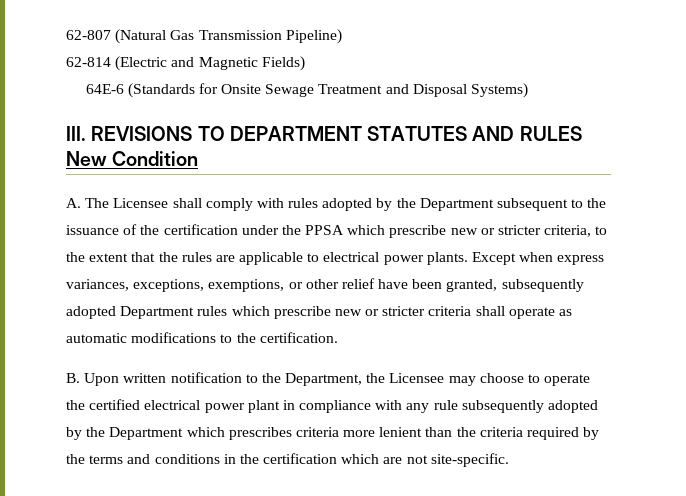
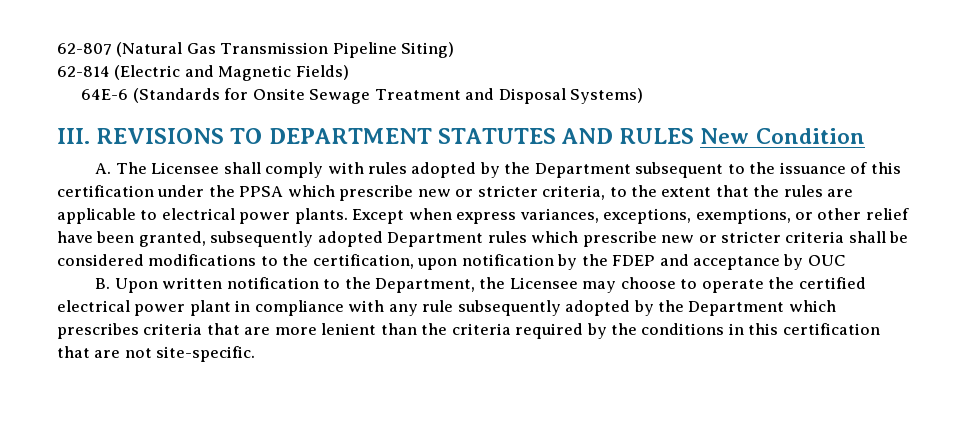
[285,29,342,44] Pipeline) -> [332,42,455,58] Pipeline Siting)
[140,225,160,235] the -> [870,162,901,174] this
[508,307,573,319] [66,332,338,343] operate as automatic modifications to the certification. -> [889,231,909,243] [57,254,845,270] be considered modifications to the certification, upon notification by the FDEP and acceptance by OUC
(339, 432) none -> [206,323,271,335] that are
[89,453,380,464] terms and conditions in the certification which -> [641,323,880,335] [57,346,90,358] conditions in this certification that

